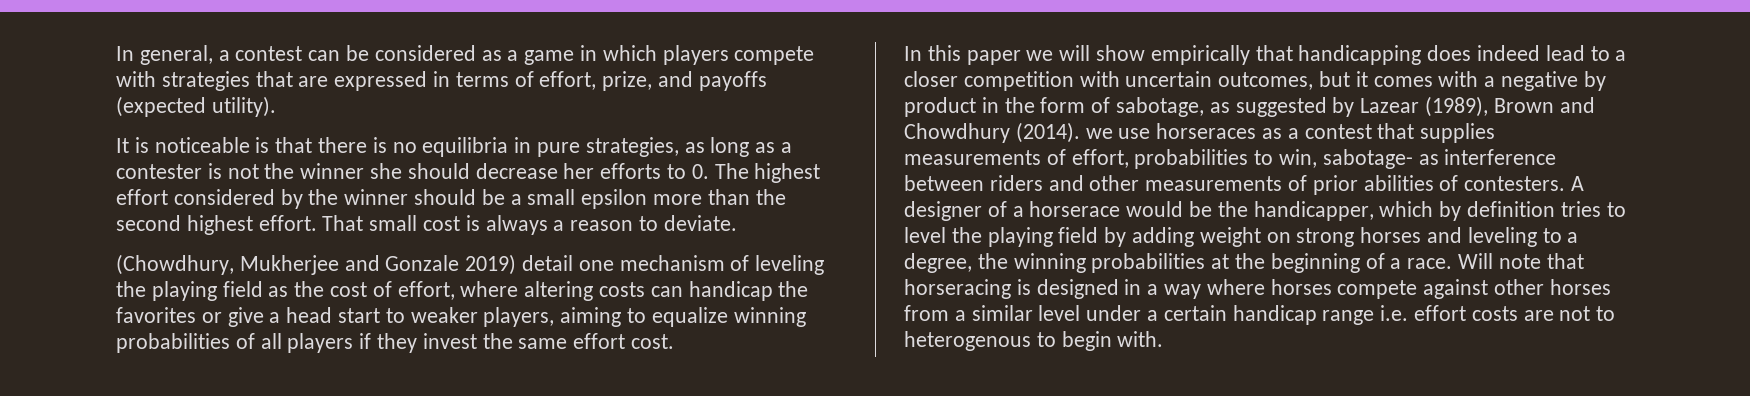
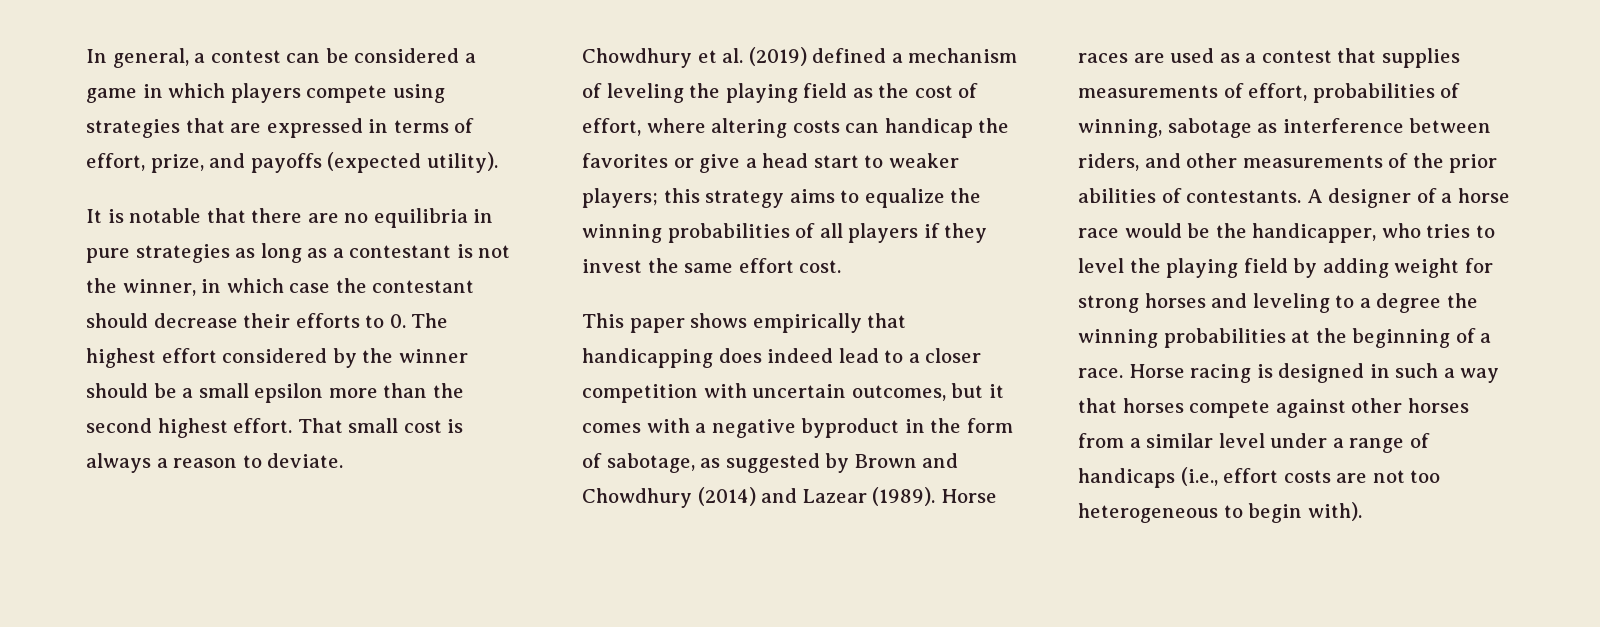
[481,50,502,61] as -> (460, 55) none
[116,71,156,87] with -> [392,84,445,103] using
[154,137,270,153] noticeable is -> [129,208,202,223] notable
[372,137,387,153] is -> [307,213,339,223] are
[585,137,679,157] strategies, -> [135,244,230,263] strategies
[116,164,202,179] contester -> [349,245,452,258] contestant
[300,163,403,179] winner she -> [122,278,475,296] winner, in which case the contestant
[563,163,595,179] her -> [243,313,291,328] their
[116,254,614,275] (Chowdhury, Mukherjee and Gonzale 2019) detail one -> [582,47,903,68] Chowdhury et al. (2019) defined a
[483,307,622,327] players, aiming -> [582,188,835,208] players; this strategy aims
(728, 317) none -> [950,188,982,203] the
[904,45,1146,65] In this paper we will show -> [582,313,748,333] This paper shows
[1583,71,1606,91] [904,97,976,117] by product -> [801,418,900,438] byproduct
[1360,96,1489,117] Lazear (1989), -> (850, 463) none
[1015,122,1257,143] (2014). we use horseraces -> [697,487,997,506] [1078,48,1215,63] (2014) and Lazear (1989). Horse races are used
[1254,149,1413,169] to win, sabotage- -> [1440,83,1461,98] [1078,118,1252,138] of winning, sabotage
[989,175,1043,191] riders -> [1078,153,1139,171] riders,
(1308, 183) none -> [1412,153,1444,168] the
[1464,176,1566,191] contesters. -> [1186,190,1302,203] contestants.
[1029,201,1121,217] horserace -> [1457,188,1510,203] [1078,228,1119,238] horse race
[1379,201,1556,221] which by definition -> [1381,223,1421,238] who
[1266,232,1291,243] on -> [1464,258,1493,273] for
[904,253,972,273] degree, -> [1376,293,1442,313] degree
[1458,253,1584,269] [904,279,1011,299] Will note that horseracing -> [1128,364,1252,383] Horse racing
(1142, 287) none -> [1395,363,1439,378] such
[1206,279,1265,295] where -> [1078,398,1117,413] that
[1163,305,1409,325] certain handicap range i.e. -> [1349,433,1430,453] [1078,467,1218,488] range of handicaps (i.e.,
[1596,306,1616,321] [904,331,1031,351] to heterogenous -> [1410,470,1441,483] [1078,503,1218,523] too heterogeneous
[1117,331,1164,347] with. -> [1307,502,1362,521] with).

